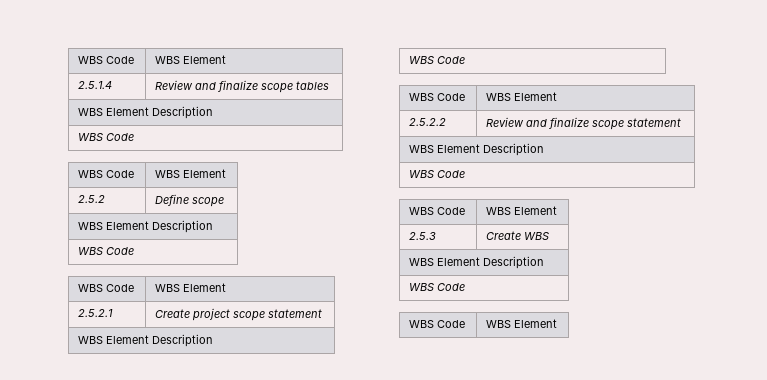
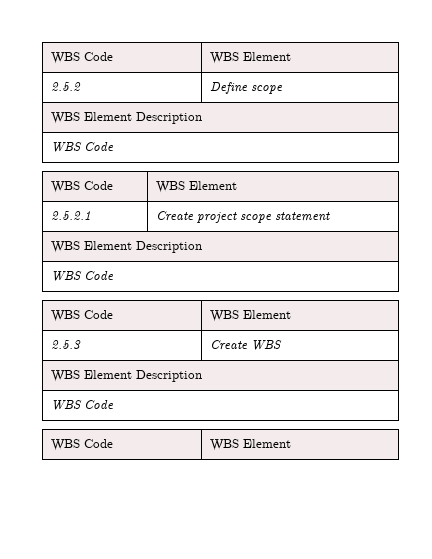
[77,56,134,64] [154,55,226,64] [77,81,112,89] [154,80,329,93] [77,106,213,119] [77,133,134,141] [77,170,134,178] [154,169,226,178] WBS Code | WBS Element // 2.5.1.4 | Review and finalize scope tables // WBS Element Description // WBS Code // WBS Code | WBS Element -> [51,52,114,64] [210,52,292,64] WBS Code | WBS Element
[408,118,446,126] [485,117,681,130] [408,143,544,156] [408,170,465,178] [408,207,465,215] [485,206,557,215] // 2.5.2.2 | Review and finalize scope statement // WBS Element Description // WBS Code // WBS Code | WBS Element -> (292, 314) none

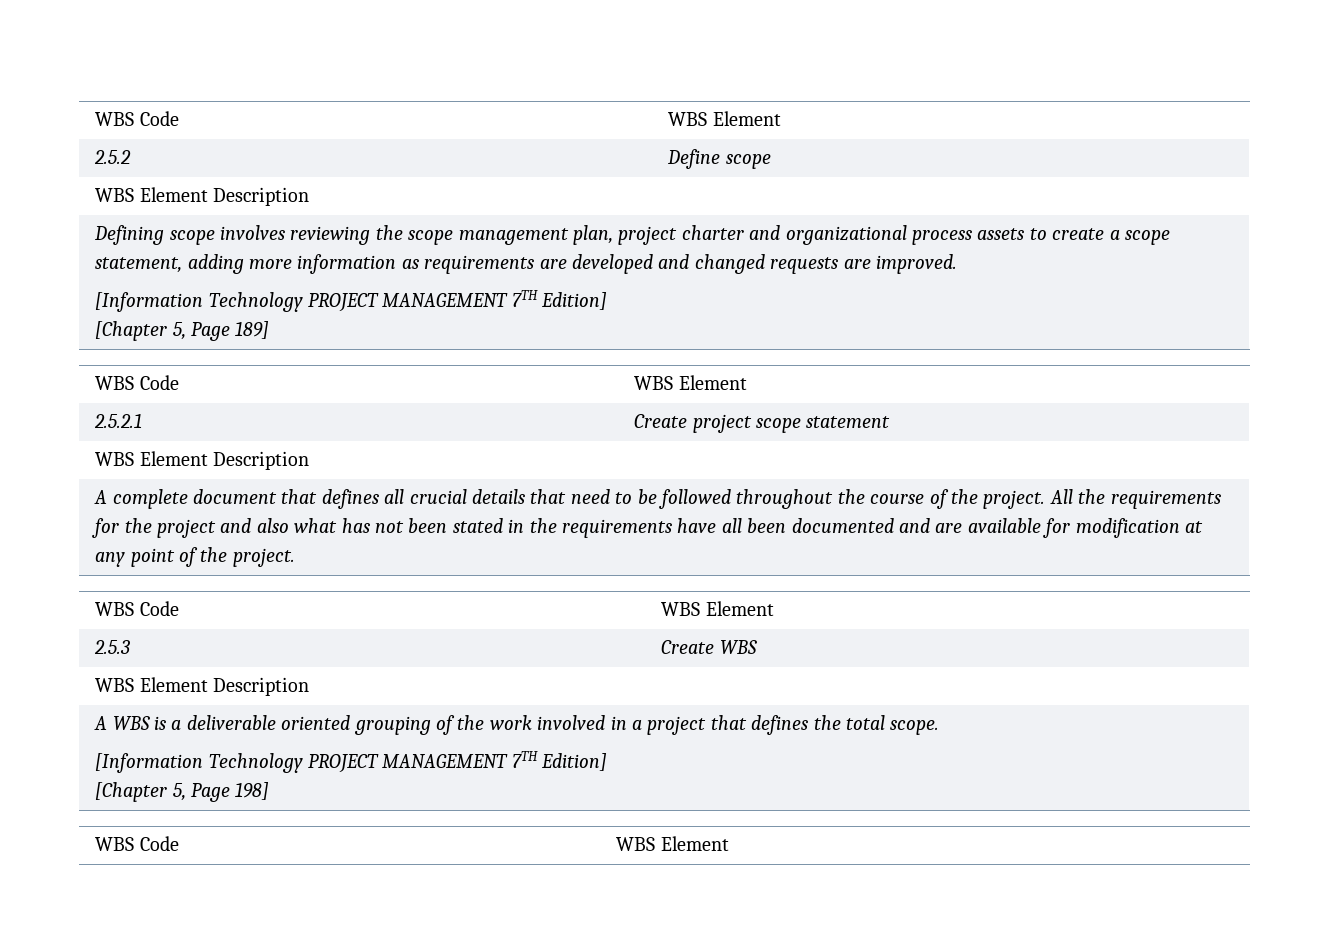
[51,142,115,153] WBS Code -> [94,225,1170,245] [95,254,957,274] [95,290,608,312] [95,321,270,341] Defining scope involves reviewing the scope management plan, project charter and organizational process assets to create a scope statement, adding more information as requirements are developed and changed requests are improved. // [Information Technology PROJECT MANAGEMENT 7TH Edition] // [Chapter 5, Page 189]
[51,271,115,282] WBS Code -> [94,489,1221,509] [92,518,1203,538] [95,547,295,567] A complete document that defines all crucial details that need to be followed throughout the course of the project. All the requirements for the project and also what has not been stated in the requirements have all been documented and are available for modification at any point of the project.
[51,400,115,411] WBS Code -> [94,715,940,735] [95,751,608,773] [95,782,270,802] A WBS is a deliverable oriented grouping of the work involved in a project that defines the total scope. // [Information Technology PROJECT MANAGEMENT 7TH Edition] // [Chapter 5, Page 198]

